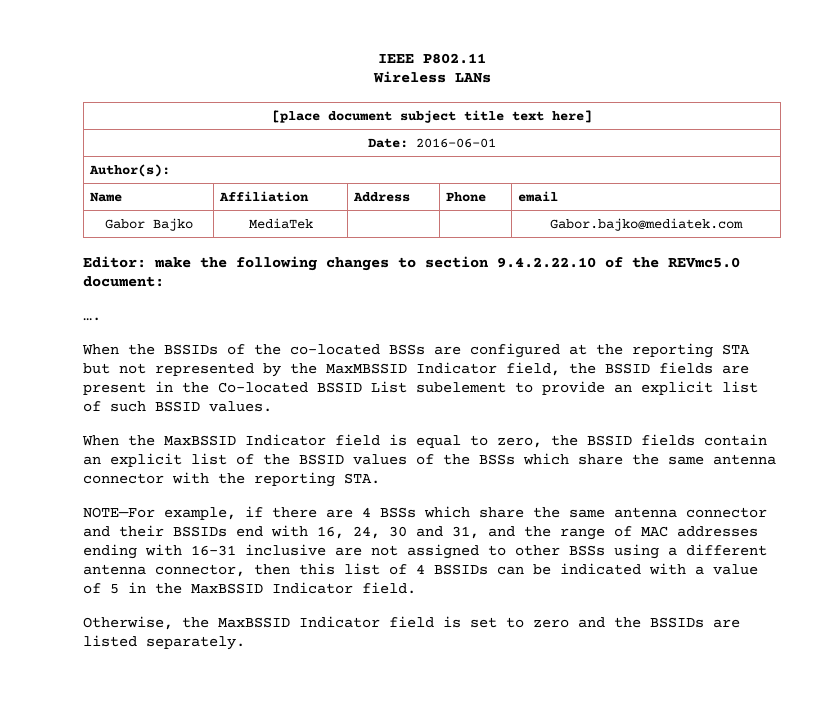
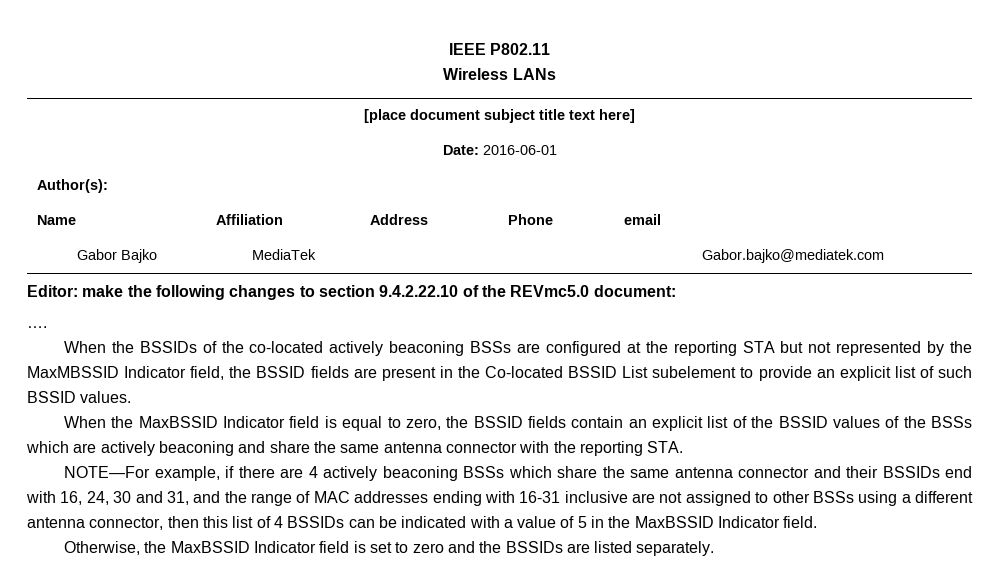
(380, 349) none -> [329,341,465,356] actively beaconing
(569, 459) none -> [73,441,266,456] are actively beaconing and
(371, 512) none -> [322,466,458,481] actively beaconing

